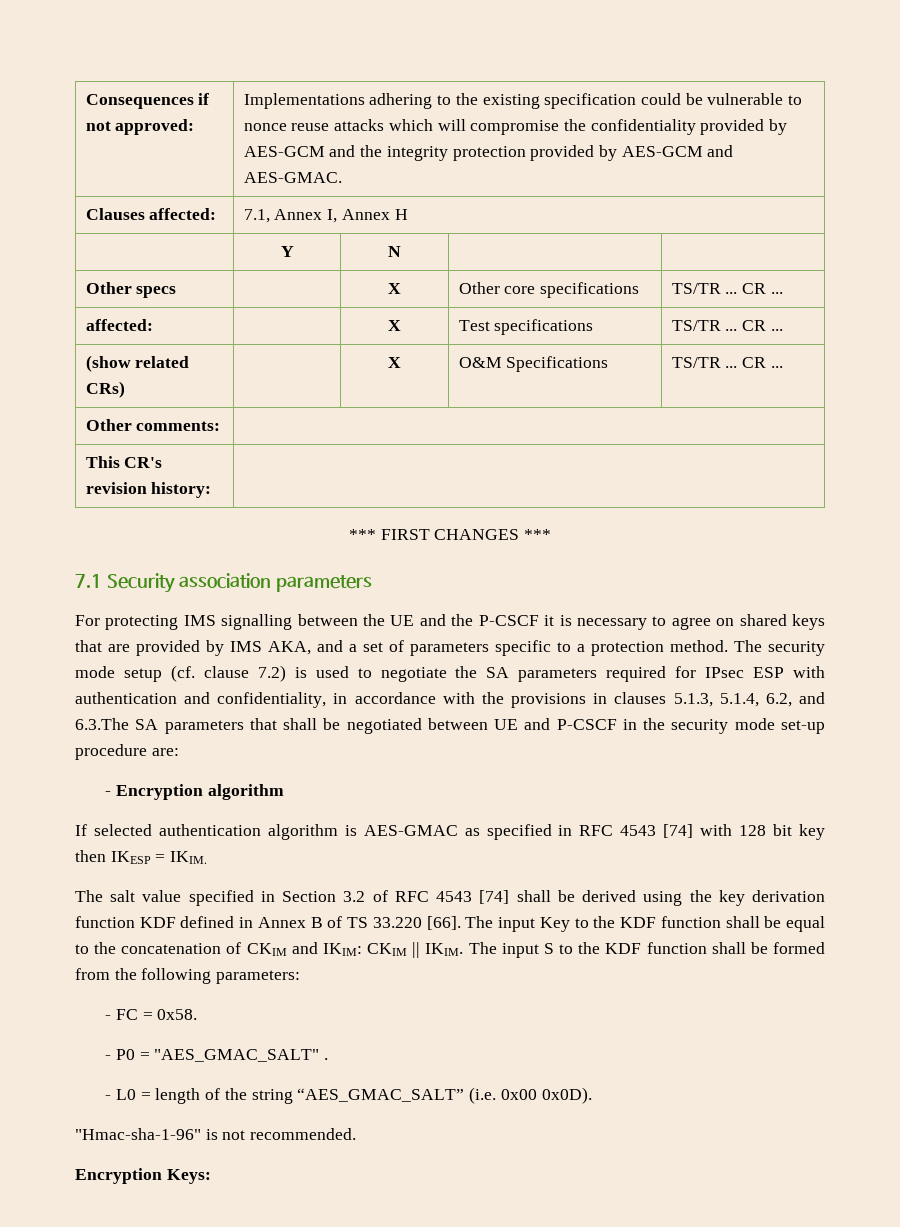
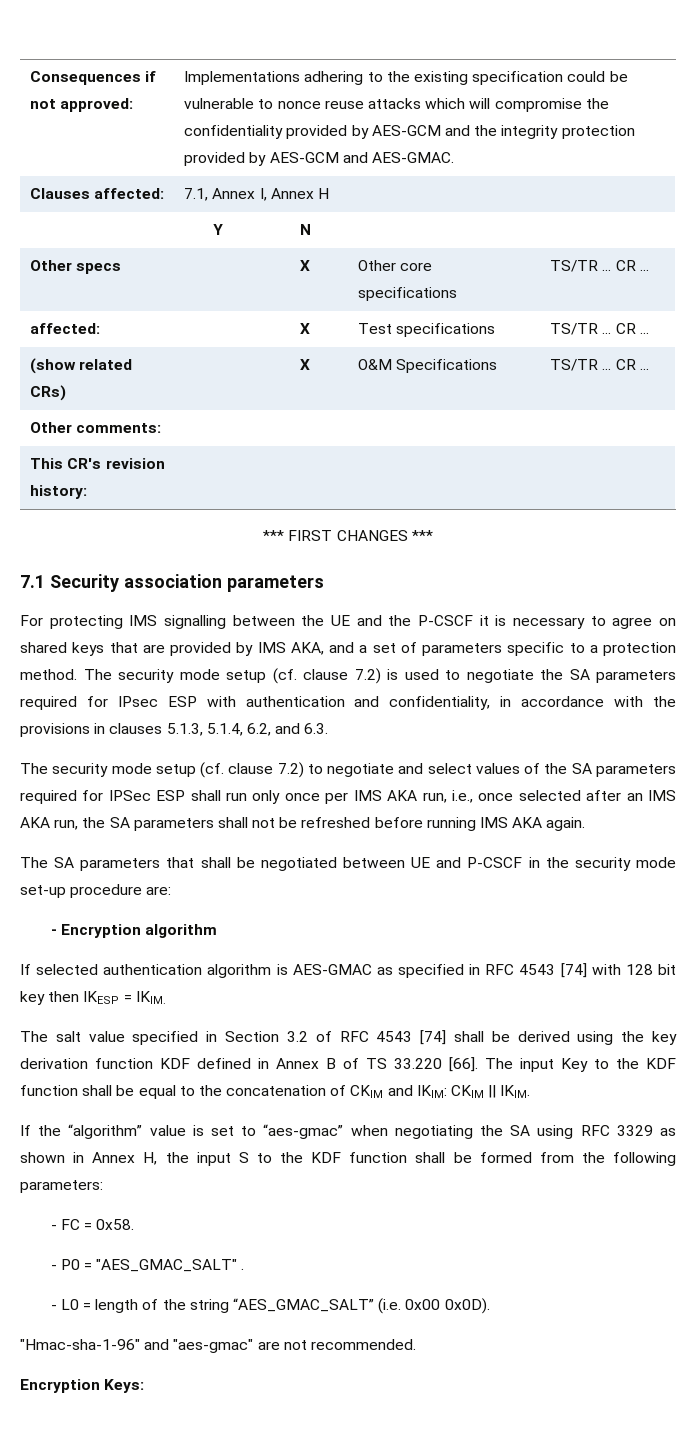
[75,718,129,730] 6.3.The -> [304,723,329,734] [20,762,676,778] [20,790,677,804] [20,817,586,831] [20,857,48,868] 6.3. // The security mode setup (cf. clause 7.2) to negotiate and select values of the SA parameters required for IPSec ESP shall run only once per IMS AKA run, i.e., once selected after an IMS AKA run, the SA parameters shall not be refreshed before running IMS AKA again. // The
[468,942,497,954] The -> [20,1124,677,1139] [20,1152,189,1165] // If the “algorithm” value is set to “aes-gmac” when negotiating the SA using RFC 3329 as shown in Annex H, the
[205,1129,218,1140] is -> [144,1339,280,1353] and "aes-gmac" are

